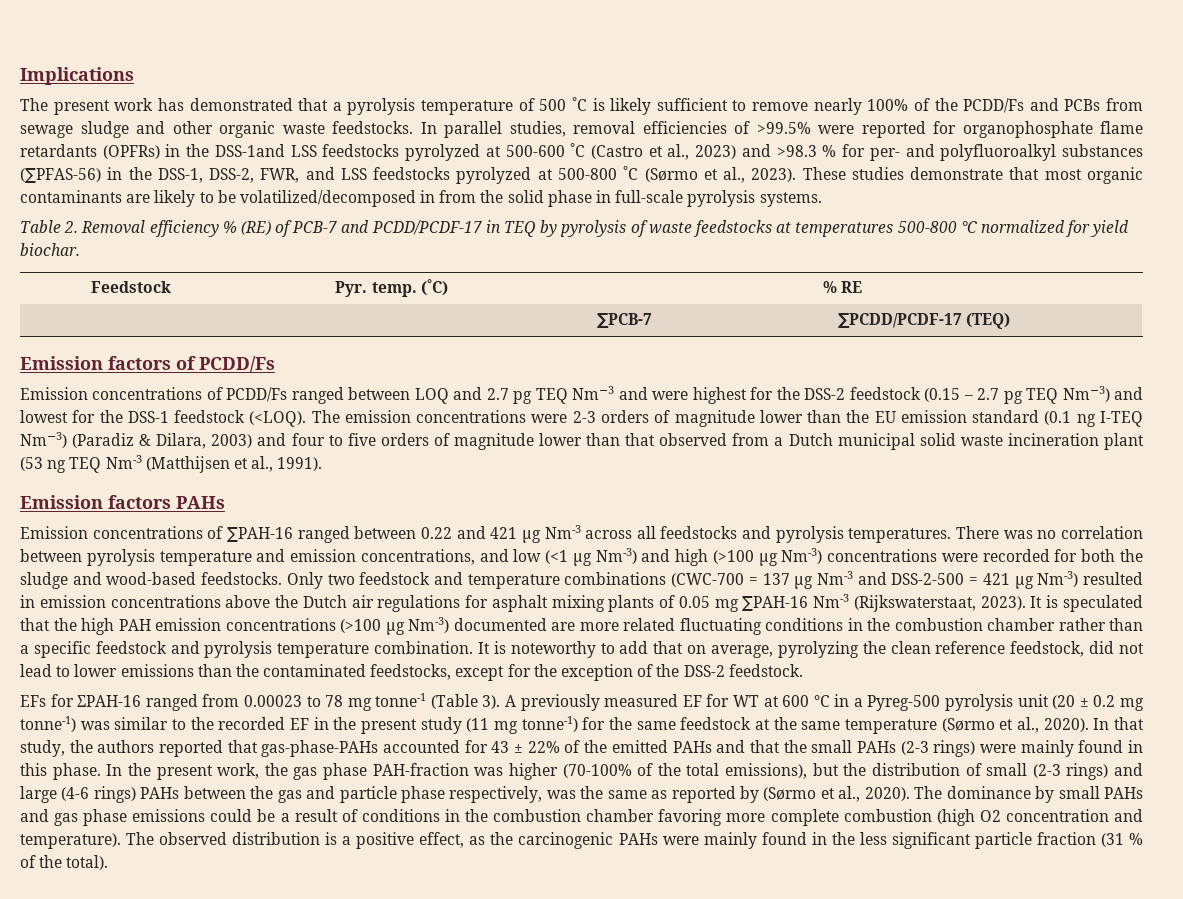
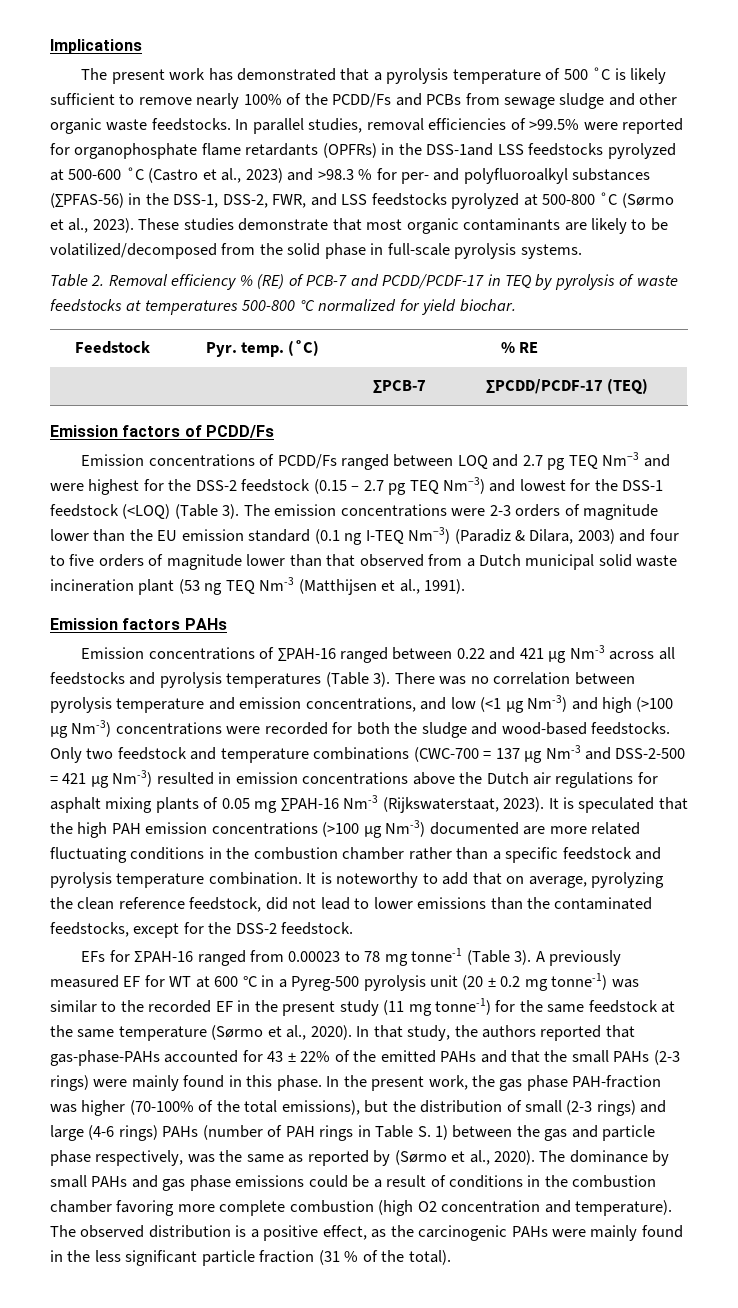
[420,190,436,203] in -> (217, 251) none
[249,411,307,427] (<LOQ). -> [122,504,240,519] (<LOQ) (Table 3).
[848,528,952,543] temperatures. -> [226,672,391,688] temperatures (Table 3).
[561,664,680,681] exception of the -> (232, 928) none
(180, 793) none -> [202,1125,449,1141] (number of PAH rings in Table S. 1)

